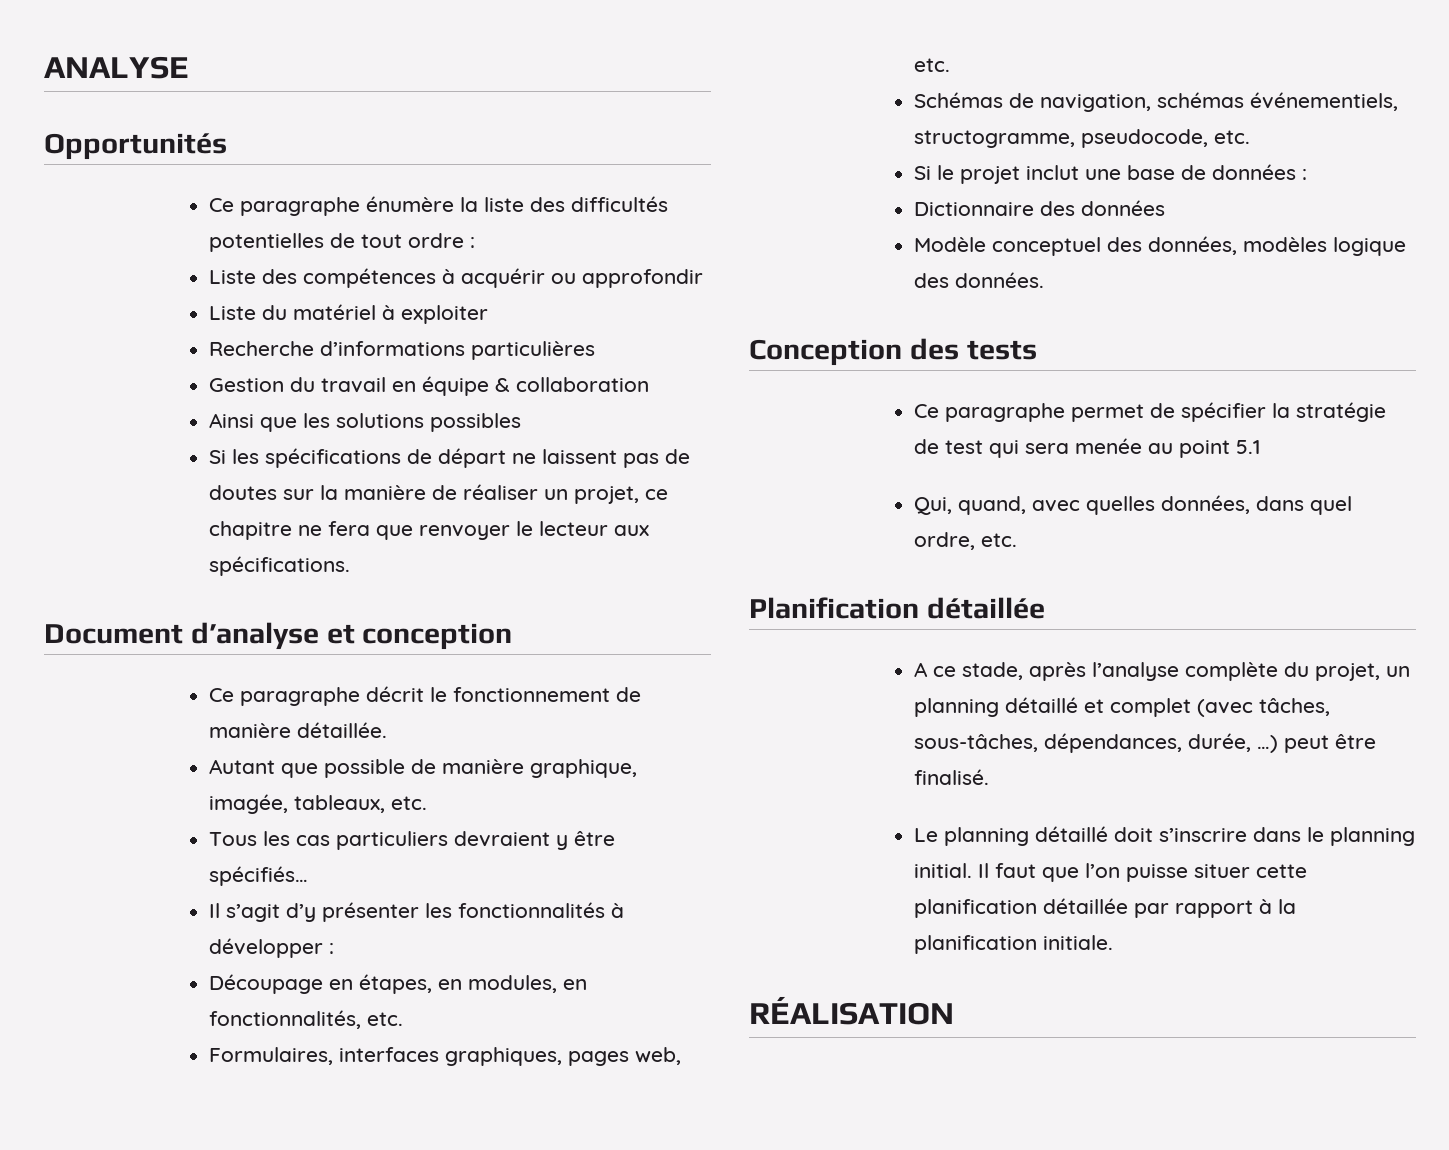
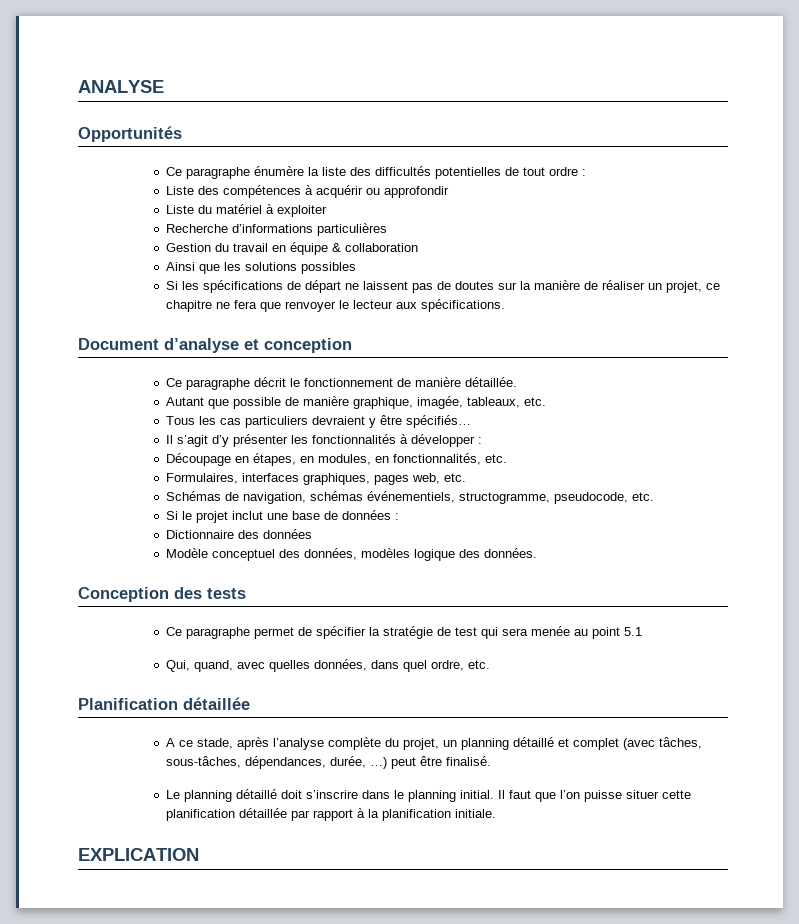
[749,996,954,1025] RÉALISATION -> [78,848,199,861] EXPLICATION

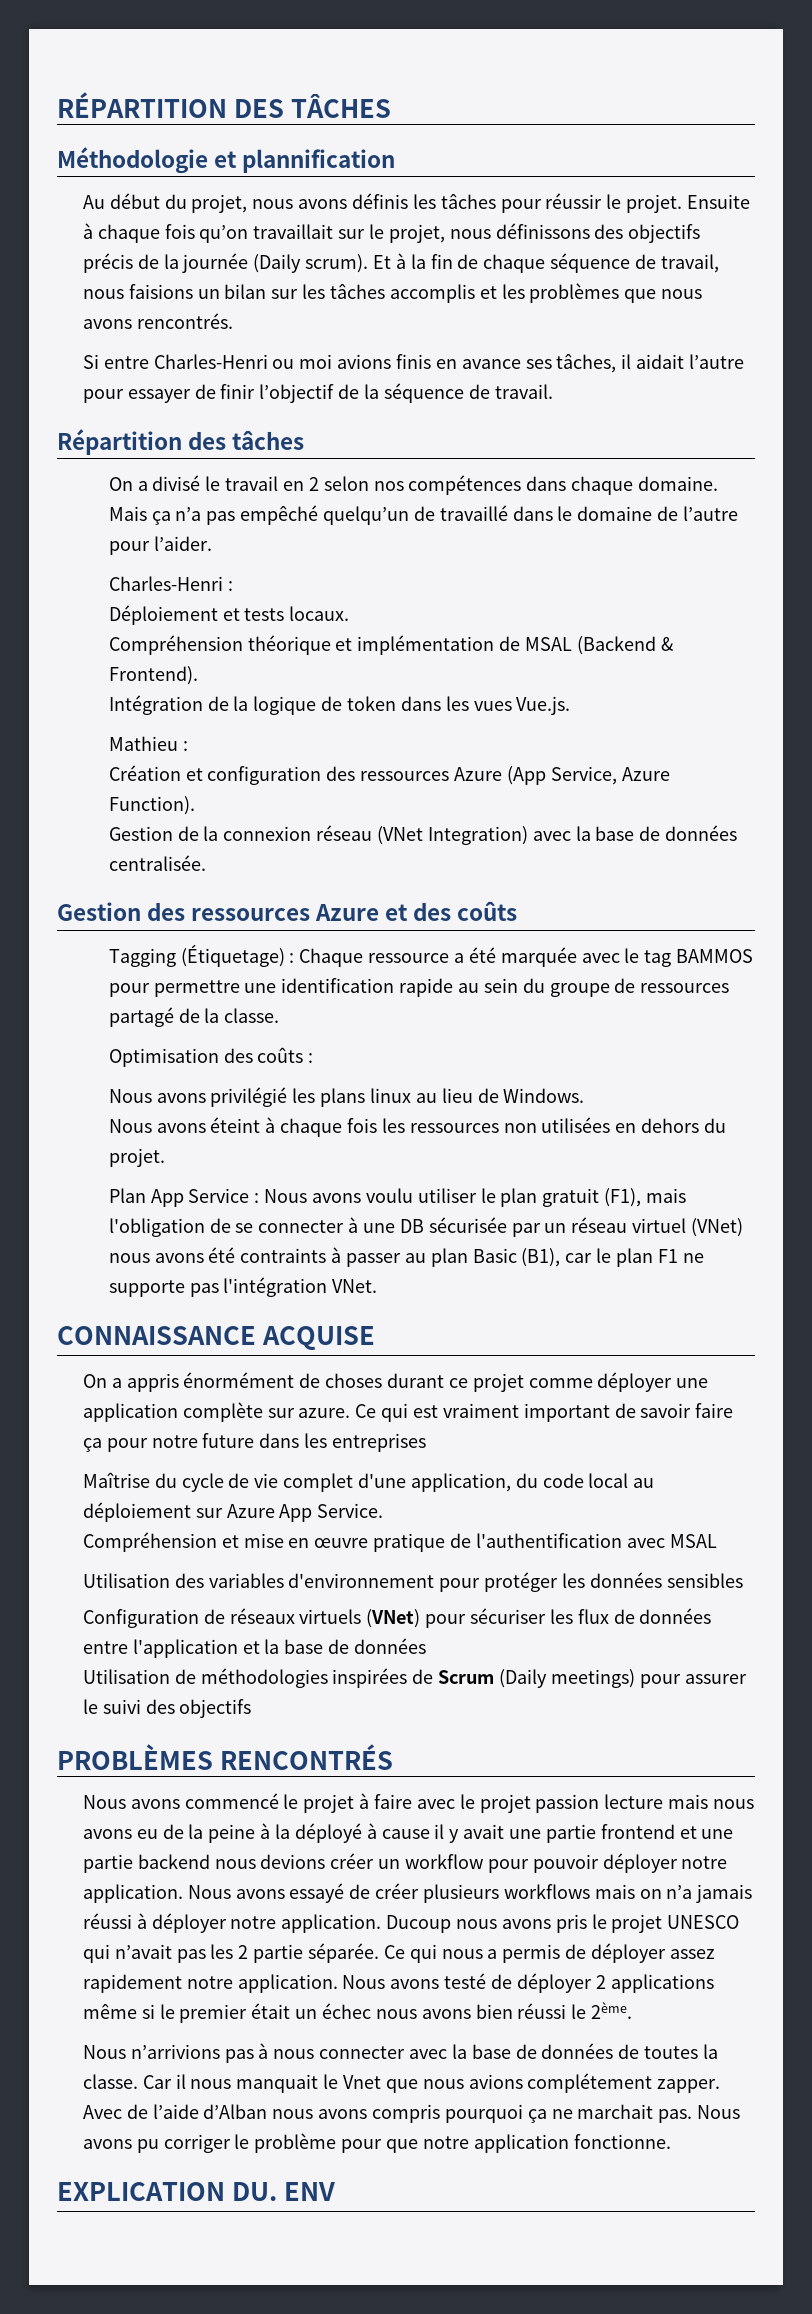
[78,80,164,93] [78,126,182,142] [166,166,587,179] [166,185,450,198] [166,204,328,217] [166,223,388,236] [166,242,419,255] [166,262,357,274] [166,280,721,293] [166,299,506,312] [78,338,352,353] [166,377,518,390] [166,396,547,409] [166,415,472,428] [166,434,483,447] [166,453,508,466] [166,473,467,485] [166,491,655,504] [166,510,400,523] [166,529,313,539] [166,548,538,561] [78,587,246,602] [166,626,643,639] [166,659,491,672] [78,697,250,710] [166,737,703,750] [166,756,492,769] [166,789,692,802] [166,808,497,821] ANALYSE // Opportunités // Ce paragraphe énumère la liste des difficultés potentielles de tout ordre : // Liste des compétences à acquérir ou approfondir // Liste du matériel à exploiter // Recherche d’informations particulières // Gestion du travail en équipe & collaboration // Ainsi que les solutions possibles // Si les spécifications de départ ne laissent pas de doutes sur la manière de réaliser un projet, ce chapitre ne fera que renvoyer le lecteur aux spécifications. // Document d’analyse et conception // Ce paragraphe décrit le fonctionnement de manière détaillée. // Autant que possible de manière graphique, imagée, tableaux, etc. // Tous les cas particuliers devraient y être spécifiés… // Il s’agit d’y présenter les fonctionnalités à développer : // Découpage en étapes, en modules, en fonctionnalités, etc. // Formulaires, interfaces graphiques, pages web, etc. // Schémas de navigation, schémas événementiels, structogramme, pseudocode, etc. // Si le projet inclut une base de données : // Dictionnaire des données // Modèle conceptuel des données, modèles logique des données. // Conception des tests // Ce paragraphe permet de spécifier la stratégie de test qui sera menée au point 5.1 // Qui, quand, avec quelles données, dans quel ordre, etc. // Planification détaillée // A ce stade, après l’analyse complète du projet, un planning détaillé et complet (avec tâches, sous-tâches, dépendances, durée, …) peut être finalisé. // Le planning détaillé doit s’inscrire dans le planning initial. Il faut que l’on puisse situer cette planification détaillée par rapport à la planification initiale. -> [57,92,391,118] [57,147,396,174] [82,193,751,213] [82,223,701,243] [82,253,719,273] [82,283,703,303] [82,313,233,329] [82,354,745,373] [82,383,553,403] [57,429,305,455] [108,475,719,495] [108,505,739,525] [108,536,212,555] [108,576,233,591] [108,605,350,625] [108,635,673,655] [108,666,198,685] [108,695,571,715] [108,736,188,751] [108,765,670,785] [108,796,195,815] [108,825,738,845] [108,855,206,871] [57,901,518,921] [108,944,754,967] [108,978,730,997] [108,1007,280,1027] [108,1047,314,1067] [108,1087,585,1107] [108,1117,727,1137] [108,1148,165,1167] [108,1188,687,1207] [108,1217,744,1237] [108,1247,704,1267] [108,1277,378,1297] [57,1326,375,1351] [82,1372,709,1392] [82,1402,734,1422] [82,1433,427,1452] [82,1472,655,1492] [82,1502,384,1522] [82,1532,717,1552] [82,1572,743,1592] [82,1608,712,1628] [82,1638,427,1658] [82,1668,747,1688] [82,1699,252,1718] [57,1744,393,1770] [82,1793,755,1813] [82,1823,734,1843] [82,1853,728,1873] [82,1883,753,1903] [82,1913,740,1933] [82,1943,715,1963] [82,1973,714,1993] [82,2002,633,2023] [82,2043,719,2063] [82,2073,721,2093] [82,2104,741,2123] [82,2133,671,2153] RÉPARTITION DES TÂCHES // Méthodologie et plannification // Au début du projet, nous avons définis les tâches pour réussir le projet. Ensuite à chaque fois qu’on travaillait sur le projet, nous définissons des objectifs précis de la journée (Daily scrum). Et à la fin de chaque séquence de travail, nous faisions un bilan sur les tâches accomplis et les problèmes que nous avons rencontrés. // Si entre Charles-Henri ou moi avions finis en avance ses tâches, il aidait l’autre pour essayer de finir l’objectif de la séquence de travail. // Répartition des tâches // On a divisé le travail en 2 selon nos compétences dans chaque domaine. Mais ça n’a pas empêché quelqu’un de travaillé dans le domaine de l’autre pour l’aider. // Charles-Henri : // Déploiement et tests locaux. // Compréhension théorique et implémentation de MSAL (Backend & Frontend). // Intégration de la logique de token dans les vues Vue.js. // Mathieu : // Création et configuration des ressources Azure (App Service, Azure Function). // Gestion de la connexion réseau (VNet Integration) avec la base de données centralisée. // Gestion des ressources Azure et des coûts // Tagging (Étiquetage) : Chaque ressource a été marquée avec le tag BAMMOS pour permettre une identification rapide au sein du groupe de ressources partagé de la classe. // Optimisation des coûts : // Nous avons privilégié les plans linux au lieu de Windows. // Nous avons éteint à chaque fois les ressources non utilisées en dehors du projet. // Plan App Service : Nous avons voulu utiliser le plan gratuit (F1), mais l'obligation de se connecter à une DB sécurisée par un réseau virtuel (VNet) nous avons été contraints à passer au plan Basic (B1), car le plan F1 ne supporte pas l'intégration VNet. // CONNAISSANCE ACQUISE // On a appris énormément de choses durant ce projet comme déployer une application complète sur azure. Ce qui est vraiment important de savoir faire ça pour notre future dans les entreprises // Maîtrise du cycle de vie complet d'une application, du code local au déploiement sur Azure App Service. // Compréhension et mise en œuvre pratique de l'authentification avec MSAL // Utilisation des variables d'environnement pour protéger les données sensibles // Configuration de réseaux virtuels (VNet) pour sécuriser les flux de données entre l'application et la base de données // Utilisation de méthodologies inspirées de Scrum (Daily meetings) pour assurer le suivi des objectifs // PROBLÈMES RENCONTRÉS // Nous avons commencé le projet à faire avec le projet passion lecture mais nous avons eu de la peine à la déployé à cause il y avait une partie frontend et une partie backend nous devions créer un workflow pour pouvoir déployer notre application. Nous avons essayé de créer plusieurs workflows mais on n’a jamais réussi à déployer notre application. Ducoup nous avons pris le projet UNESCO qui n’avait pas les 2 partie séparée. Ce qui nous a permis de déployer assez rapidement notre application. Nous avons testé de déployer 2 applications même si le premier était un échec nous avons bien réussi le 2ème. // Nous n’arrivions pas à nous connecter avec la base de données de toutes la classe. Car il nous manquait le Vnet que nous avions complétement zapper. Avec de l’aide d’Alban nous avons compris pourquoi ça ne marchait pas. Nous avons pu corriger le problème pour que notre application fonctionne.
(199, 854) none -> [231,2182,335,2201] DU. ENV

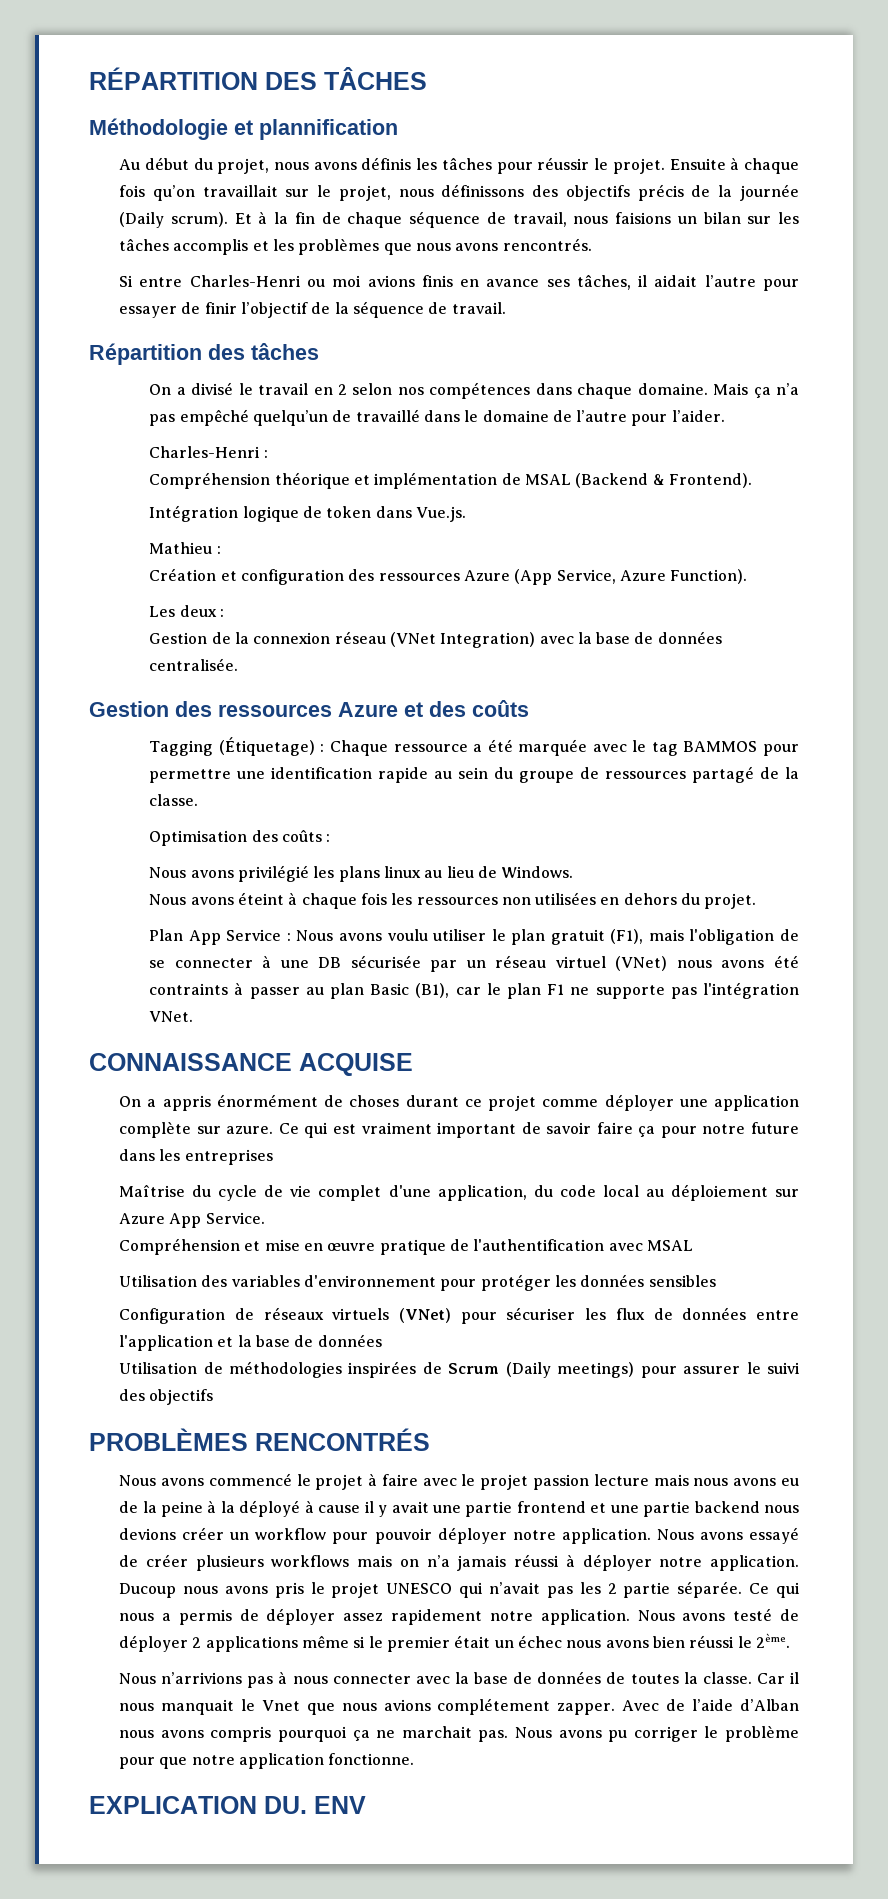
[108,605,350,625] // Déploiement et tests locaux. -> (268, 454) none
[207,696,249,711] de la -> (239, 513) none
[445,696,512,711] les vues -> (412, 512) none
(195, 805) none -> [149,605,224,617] // Les deux :

